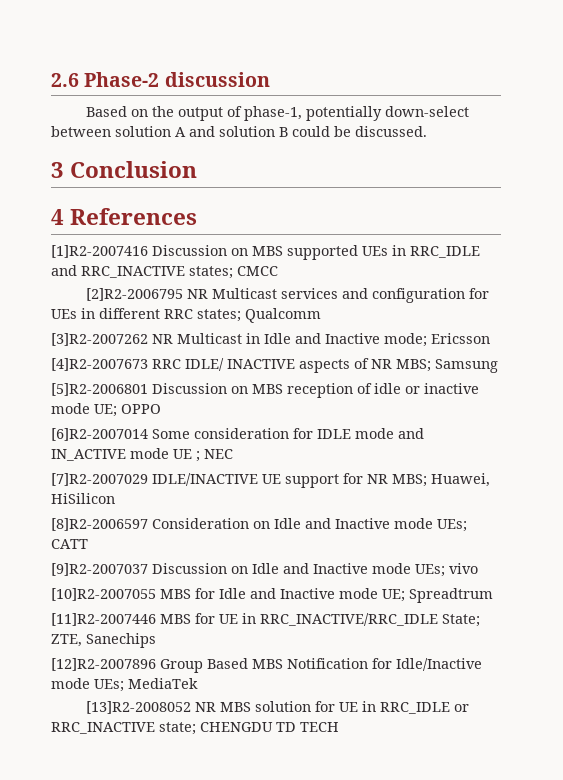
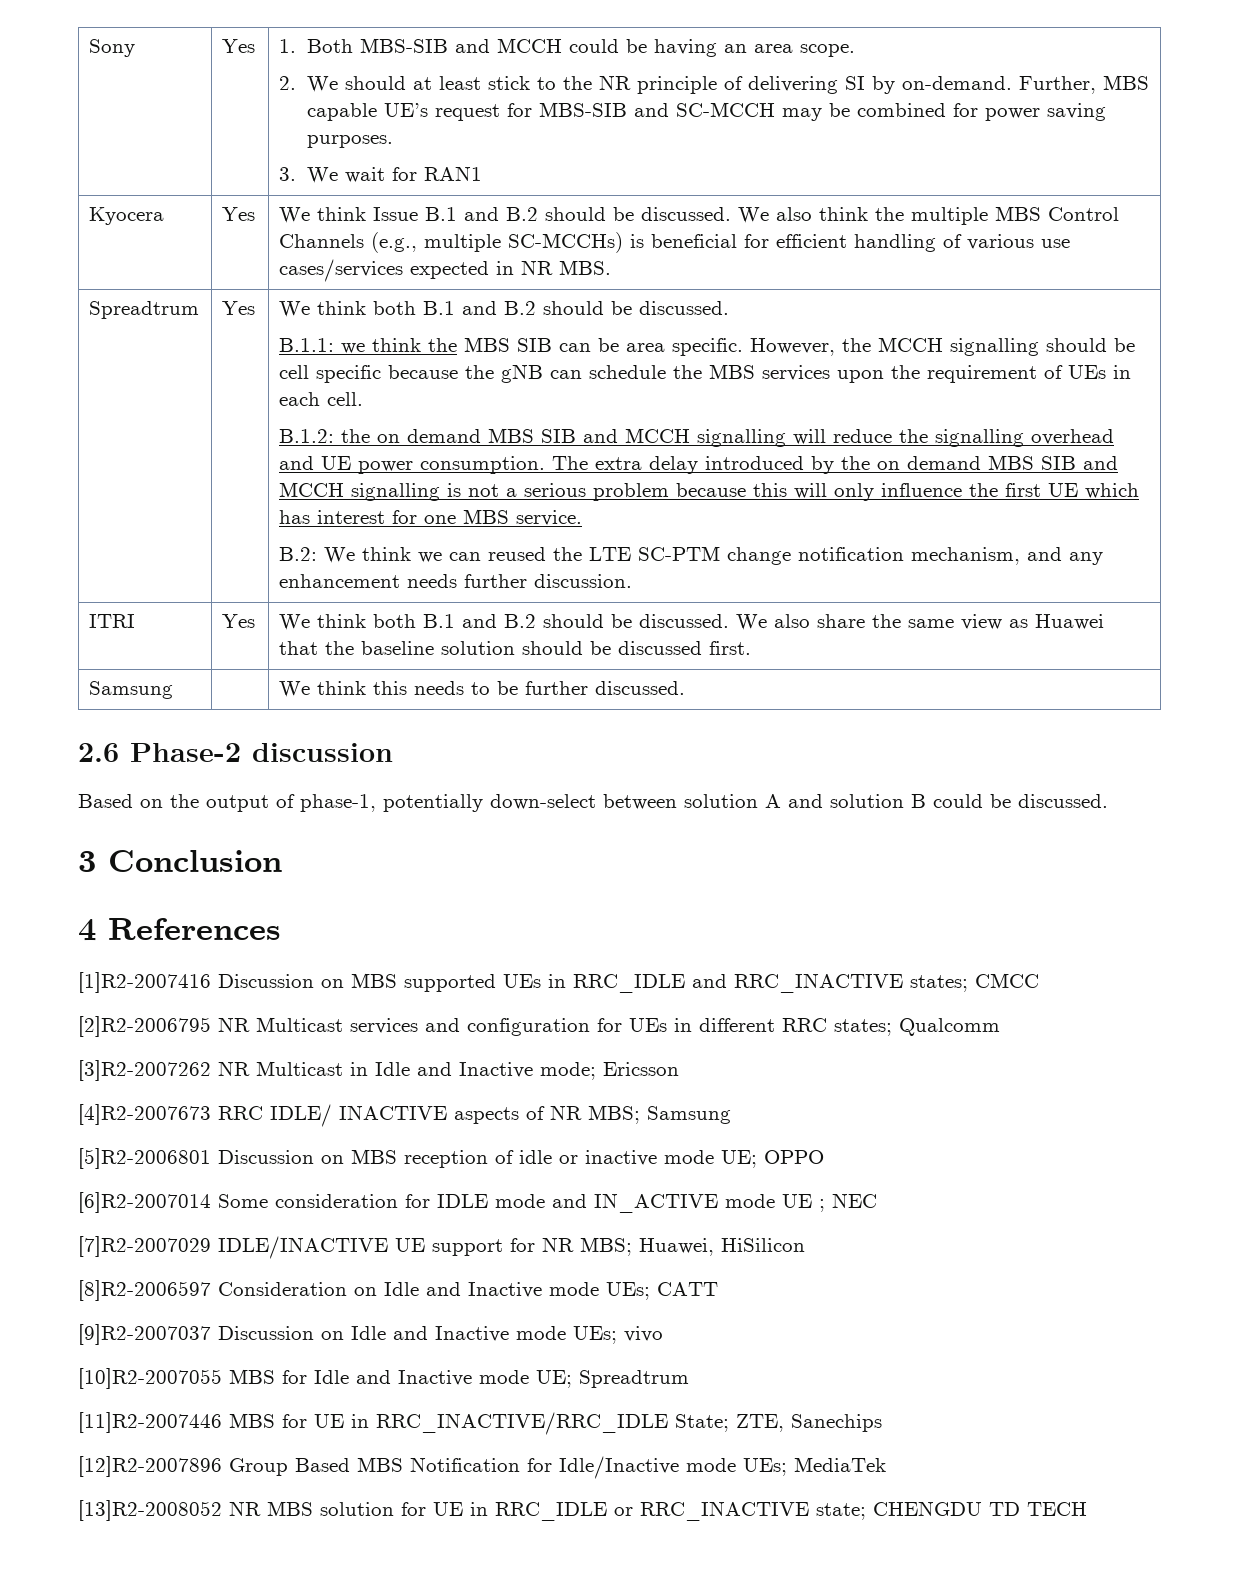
(51, 80) none -> [89,39,136,57] [222,39,256,53] [279,38,855,57] [279,75,1149,94] [306,102,1106,121] [306,135,393,148] [279,166,482,183] [89,207,165,225] [222,207,256,221] [279,206,1120,225] [279,232,1071,253] [279,259,612,282] [89,301,200,319] [222,301,256,315] [279,301,730,317] [279,337,1136,356] [279,364,1132,383] [279,392,364,406] [279,428,1115,447] [279,455,1119,474] [279,482,1140,501] [279,509,583,526] [279,546,1104,565] [279,574,633,588] [89,614,136,628] [222,614,256,628] [279,614,1105,630] [279,641,752,655] [89,681,174,699] [279,681,686,697] Sony | Yes | 1. Both MBS-SIB and MCCH could be having an area scope. // 2. We should at least stick to the NR principle of delivering SI by on-demand. Further, MBS capable UE’s request for MBS-SIB and SC-MCCH may be combined for power saving purposes. // 3. We wait for RAN1 // Kyocera | Yes | We think Issue B.1 and B.2 should be discussed. We also think the multiple MBS Control Channels (e.g., multiple SC-MCCHs) is beneficial for efficient handling of various use cases/services expected in NR MBS. // Spreadtrum | Yes | We think both B.1 and B.2 should be discussed. // B.1.1: we think the MBS SIB can be area specific. However, the MCCH signalling should be cell specific because the gNB can schedule the MBS services upon the requirement of UEs in each cell. // B.1.2: the on demand MBS SIB and MCCH signalling will reduce the signalling overhead and UE power consumption. The extra delay introduced by the on demand MBS SIB and MCCH signalling is not a serious problem because this will only influence the first UE which has interest for one MBS service. // B.2: We think we can reused the LTE SC-PTM change notification mechanism, and any enhancement needs further discussion. // ITRI | Yes | We think both B.1 and B.2 should be discussed. We also share the same view as Huawei that the baseline solution should be discussed first. // Samsung | | We think this needs to be further discussed. //

